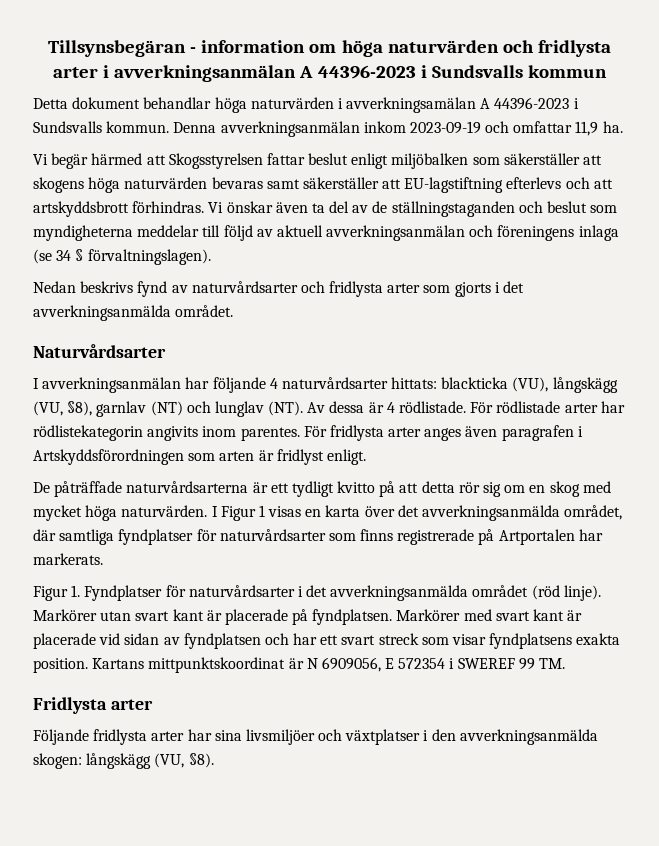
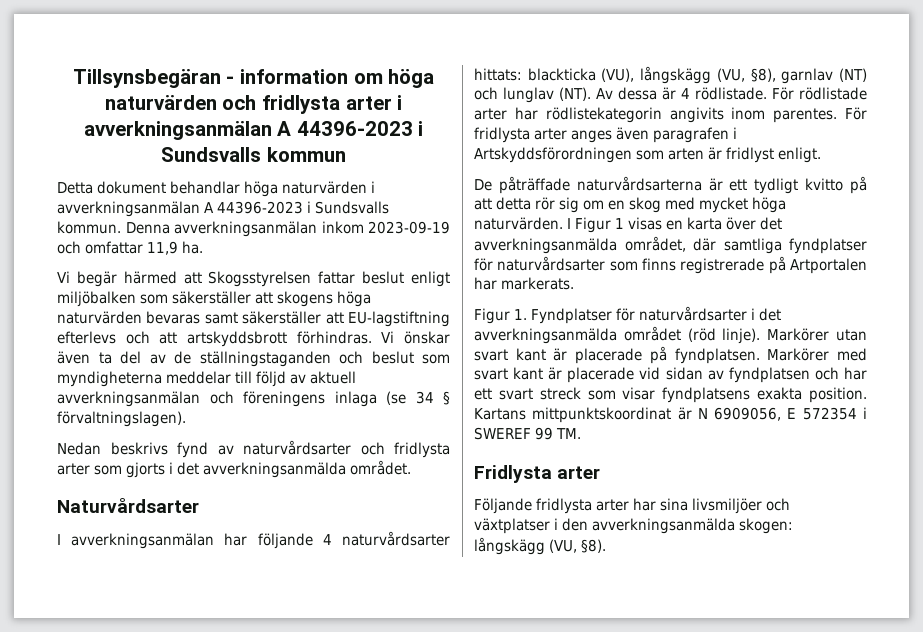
[346,97,477,113] avverkningsamälan -> [57,201,200,217] avverkningsanmälan

